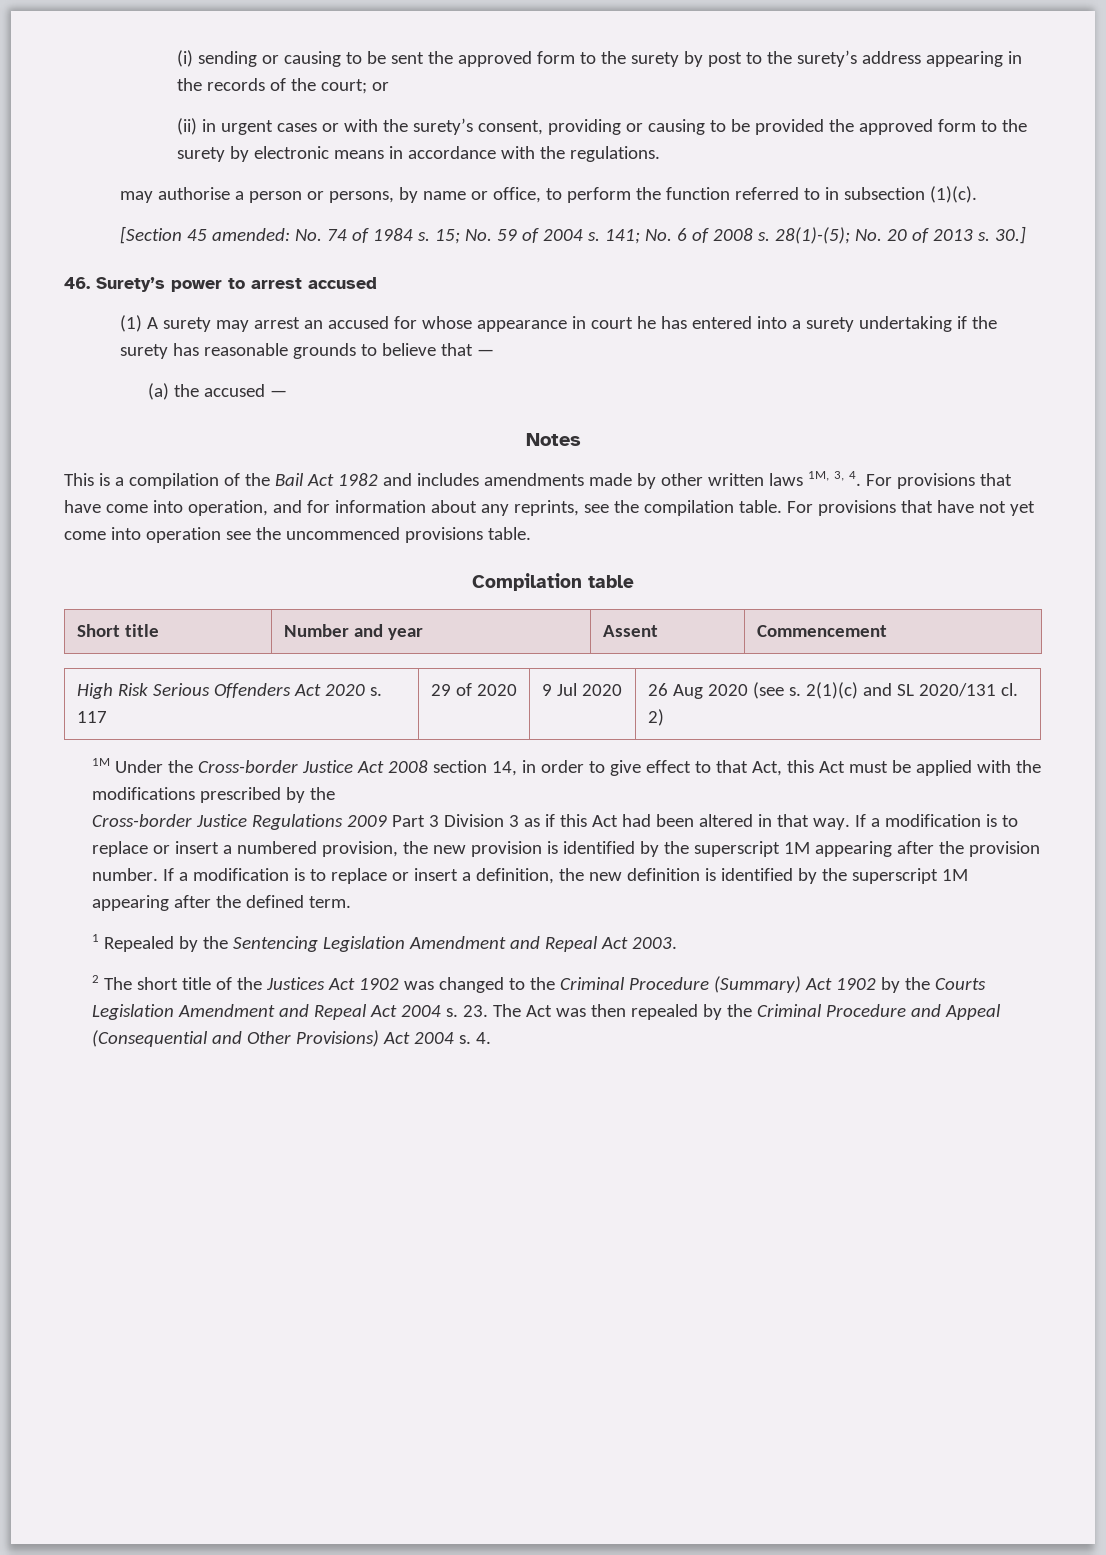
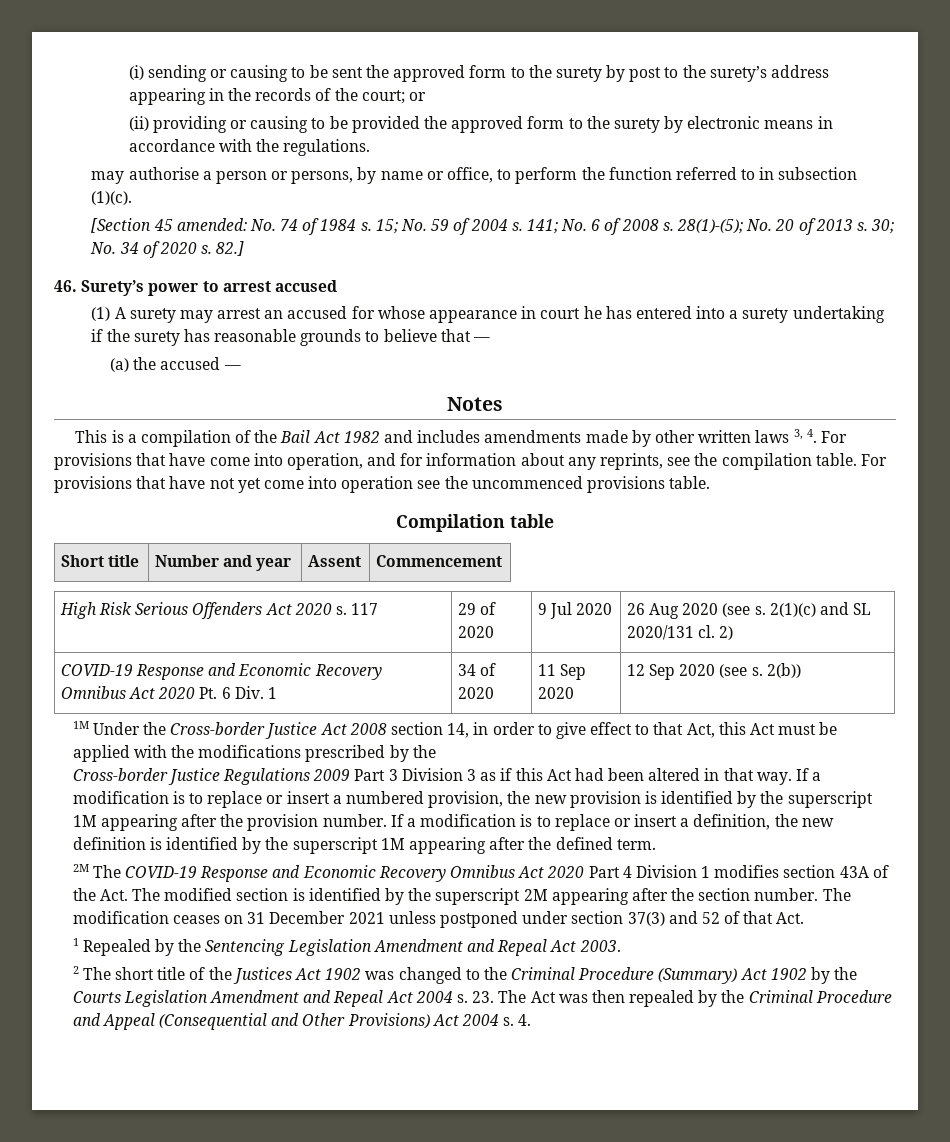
[201,118,543,135] in urgent cases or with the surety’s consent, -> (149, 123) none
[995,226,1027,244] 30.] -> [871,219,895,234] [90,241,245,258] 30; No. 34 of 2020 s. 82.]
[807,471,829,481] 1M, -> (790, 436) none
(664, 717) none -> [60,663,382,680] [60,686,278,699] [457,663,497,676] [457,687,494,699] [537,664,587,680] [537,687,574,699] [626,663,801,680] // COVID-19 Response and Economic Recovery Omnibus Act 2020 Pt. 6 Div. 1 | 34 of 2020 | 11 Sep 2020 | 12 Sep 2020 (see s. 2(b))
(352, 902) none -> [72,864,889,882] [72,888,851,905] [72,911,805,928] // 2M The COVID-19 Response and Economic Recovery Omnibus Act 2020 Part 4 Division 1 modifies section 43A of the Act. The modified section is identified by the superscript 2M appearing after the section number. The modification ceases on 31 December 2021 unless postponed under section 37(3) and 52 of that Act.

